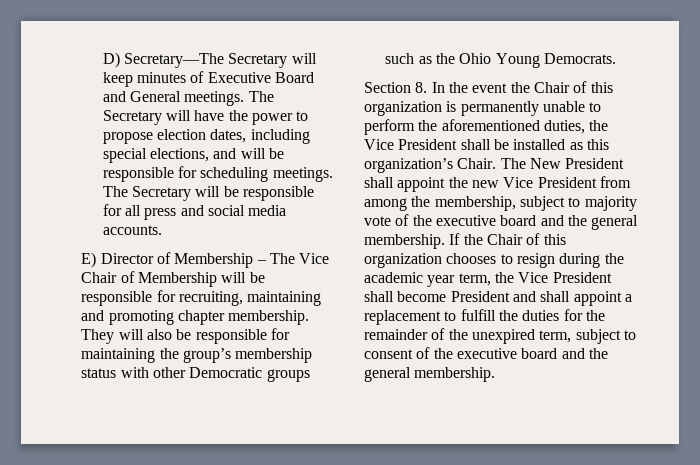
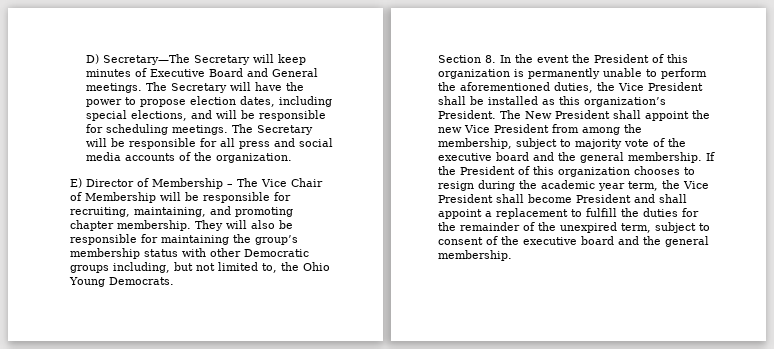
[102,225,162,235] accounts. -> [124,152,292,163] accounts of the organization.
[247,291,322,306] maintaining -> [134,207,207,217] maintaining,
[385,53,432,64] such as -> [113,262,278,273] including, but not limited to,
[533,82,570,93] Chair -> [594,54,649,63] President
[457,158,497,169] Chair. -> [438,110,496,119] President.
[486,234,523,245] Chair -> [460,166,515,175] President

